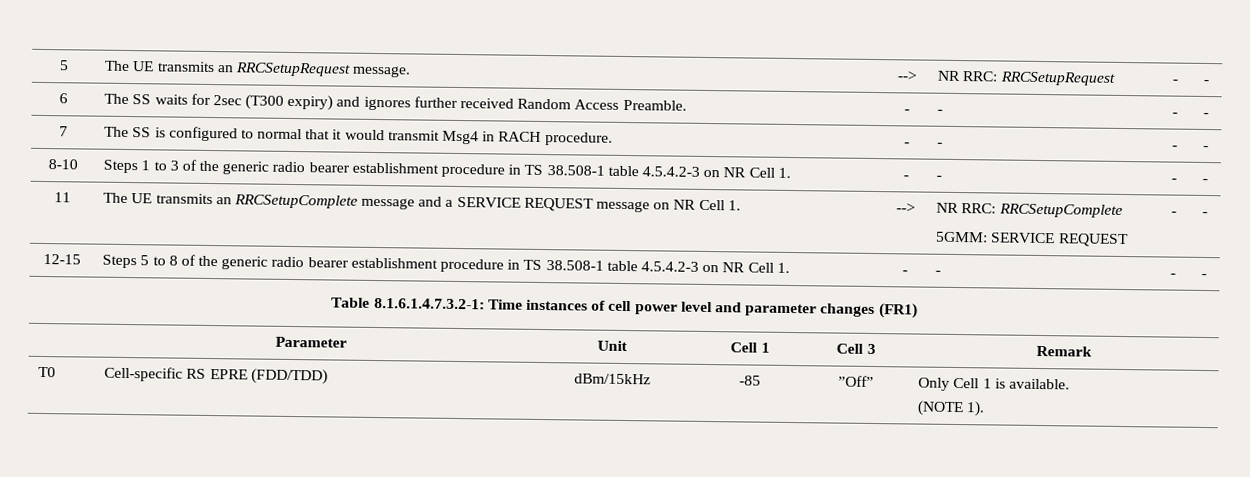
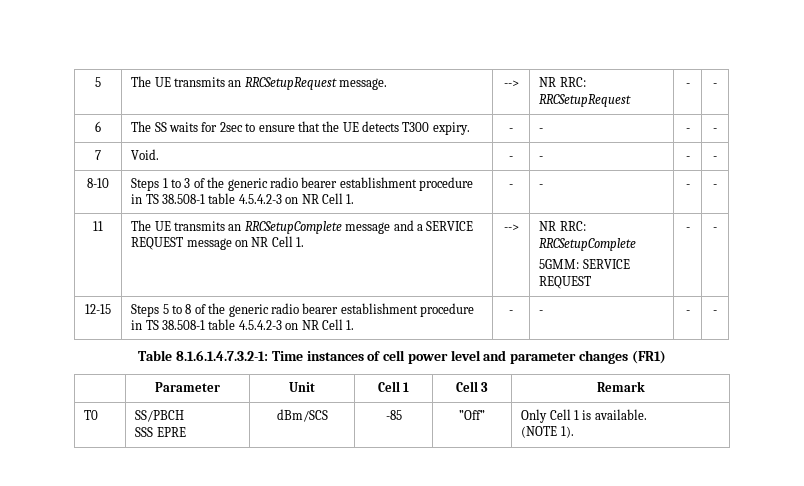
[245,94,687,111] (T300 expiry) and ignores further received Random Access Preamble. -> [245,121,470,135] to ensure that the UE detects T300 expiry.
[104,126,613,146] The SS is configured to normal that it would transmit Msg4 in RACH procedure. -> [131,149,160,160] Void.
[104,366,207,382] Cell-specific RS -> [135,410,185,422] [135,427,154,437] SS/PBCH // SSS
[250,368,328,385] [573,373,651,385] (FDD/TDD) | dBm/15kHz -> [276,409,328,422] | dBm/SCS

